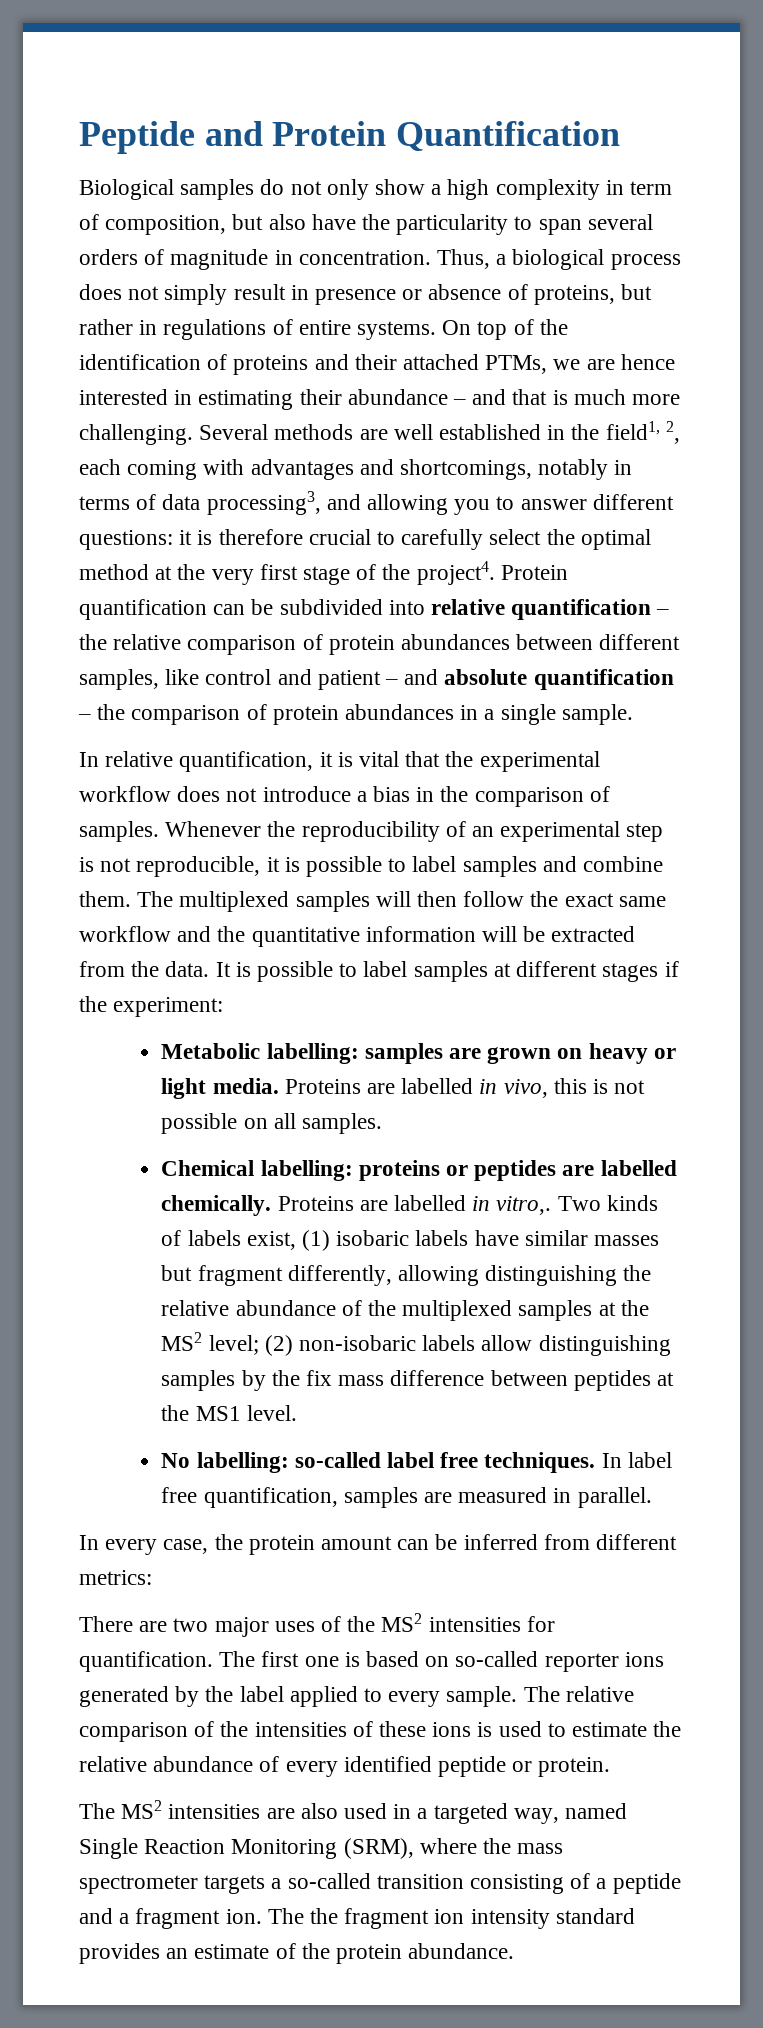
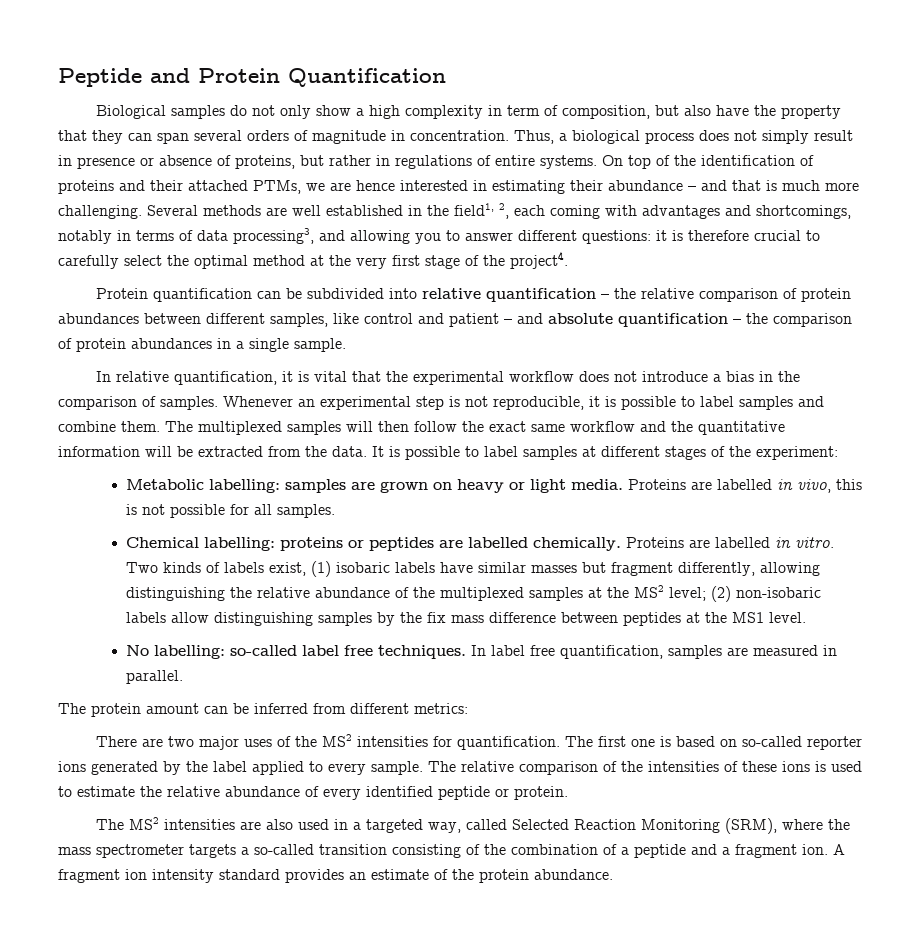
[396,214,533,235] particularity to -> [781,105,842,119] [58,130,152,144] property that they can
(495, 573) none -> (568, 260) //
[267,821,466,842] the reproducibility of -> (293, 401) none
[664,961,679,977] if -> [711,446,725,457] of
[243,1118,268,1129] on -> [229,504,249,515] for
[496,1196,552,1215] vitro,. -> [794,537,834,548] vitro.
[79,1534,243,1555] In every case, the -> [58,703,86,714] The
[565,1803,628,1819] [79,1838,138,1859] named Single -> [466,819,570,830] called Selected
(591, 1881) none -> [484,844,617,855] the combination of
[267,1908,339,1924] The the -> [833,844,845,855] A

